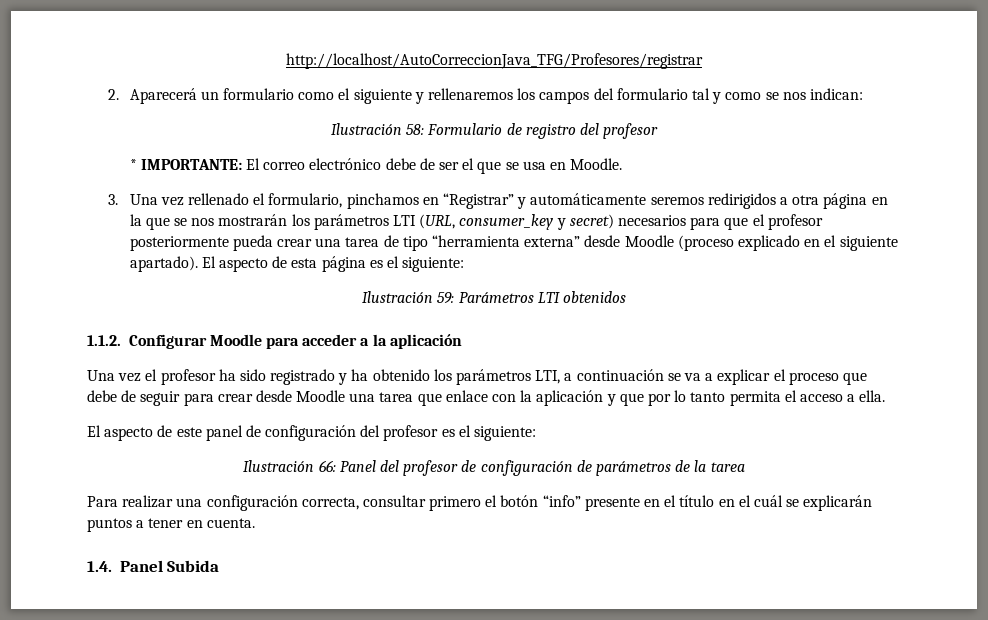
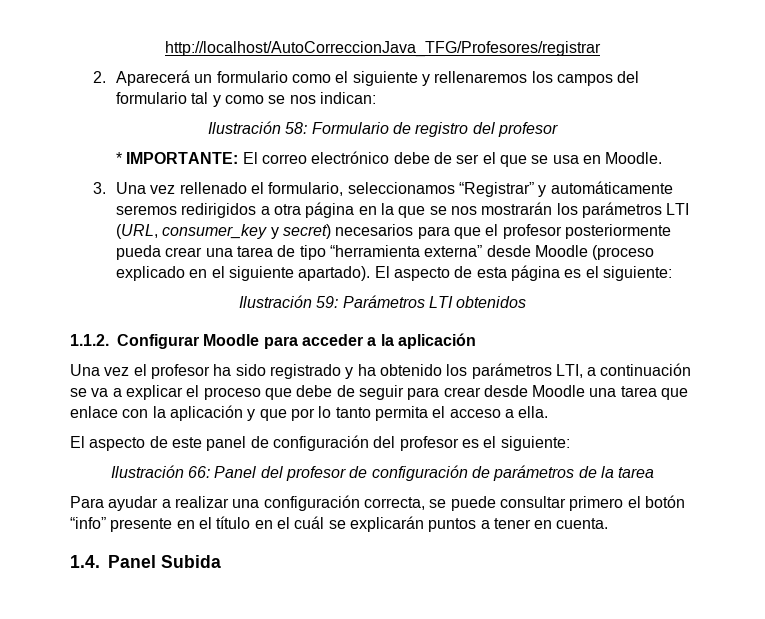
[346,193,439,209] pinchamos en -> [347,182,455,194] seleccionamos
(118, 501) none -> [108,496,171,511] ayudar a
(359, 503) none -> [429,496,496,511] se puede

